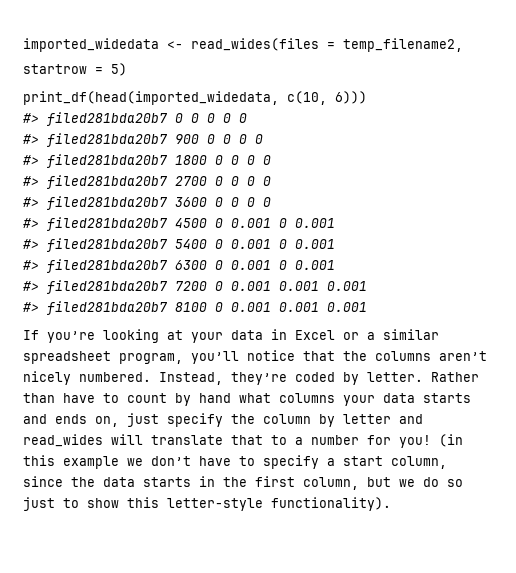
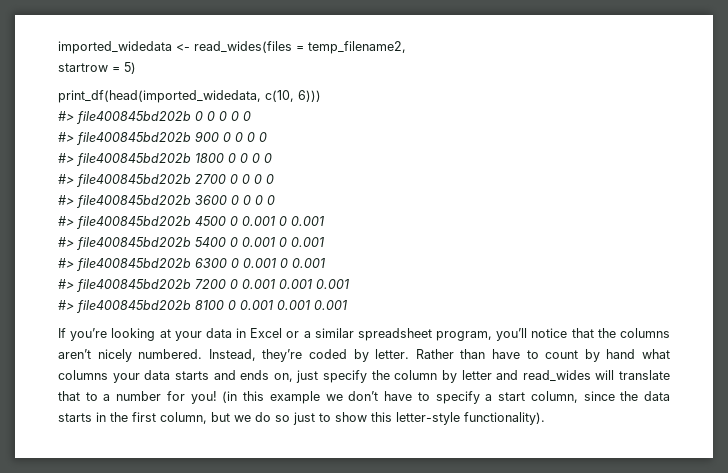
[47,112,168,126] filed281bda20b7 -> [76,111,191,124] file400845bd202b
[47,133,168,147] filed281bda20b7 -> [76,132,191,145] file400845bd202b
[47,154,168,168] filed281bda20b7 -> [76,153,191,166] file400845bd202b
[47,175,168,189] filed281bda20b7 -> [76,174,191,187] file400845bd202b
[47,196,168,210] filed281bda20b7 -> [76,195,191,208] file400845bd202b
[47,217,168,231] filed281bda20b7 -> [76,216,191,229] file400845bd202b
[47,238,168,252] filed281bda20b7 -> [76,237,191,250] file400845bd202b
[47,259,168,273] filed281bda20b7 -> [76,258,191,271] file400845bd202b
[47,280,168,294] filed281bda20b7 -> [76,279,191,292] file400845bd202b
[47,301,168,315] filed281bda20b7 -> [76,300,191,313] file400845bd202b

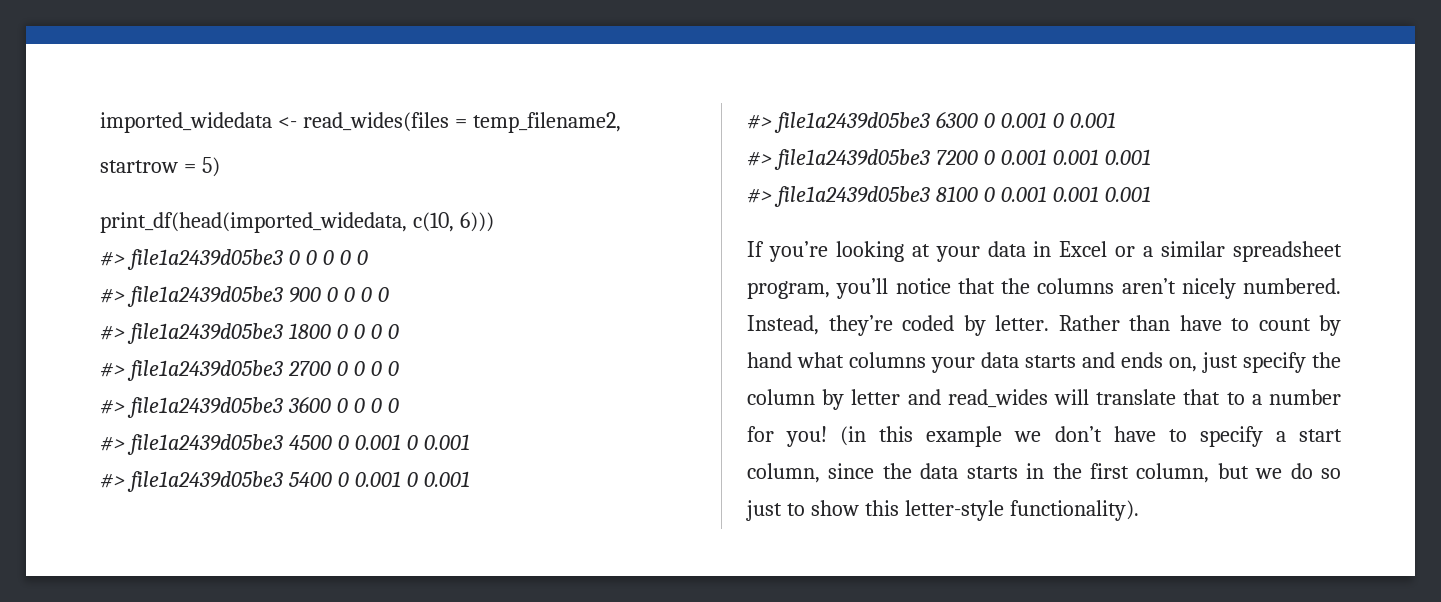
[76,111,191,124] file400845bd202b -> [126,249,283,270] file1a2439d05be3
[76,132,191,145] file400845bd202b -> [126,286,283,307] file1a2439d05be3
[76,153,191,166] file400845bd202b -> [126,323,283,344] file1a2439d05be3
[76,174,191,187] file400845bd202b -> [126,360,283,381] file1a2439d05be3
[76,195,191,208] file400845bd202b -> [126,397,283,418] file1a2439d05be3
[76,216,191,229] file400845bd202b -> [126,434,283,455] file1a2439d05be3
[76,237,191,250] file400845bd202b -> [126,471,283,492] file1a2439d05be3
[76,258,191,271] file400845bd202b -> [773,112,930,133] file1a2439d05be3
[76,279,191,292] file400845bd202b -> [773,149,930,170] file1a2439d05be3
[76,300,191,313] file400845bd202b -> [773,186,930,207] file1a2439d05be3

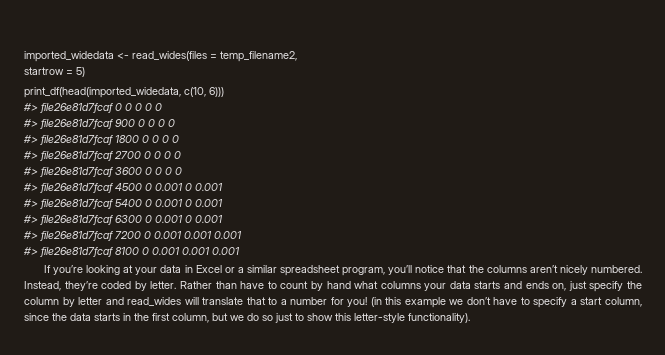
[126,249,283,270] file1a2439d05be3 -> [40,103,113,113] file26e81d7fcaf
[126,286,283,307] file1a2439d05be3 -> [40,119,113,129] file26e81d7fcaf
[126,323,283,344] file1a2439d05be3 -> [40,135,113,145] file26e81d7fcaf
[126,360,283,381] file1a2439d05be3 -> [40,151,113,161] file26e81d7fcaf
[126,397,283,418] file1a2439d05be3 -> [40,167,113,177] file26e81d7fcaf
[126,434,283,455] file1a2439d05be3 -> [40,183,113,193] file26e81d7fcaf
[126,471,283,492] file1a2439d05be3 -> [40,199,113,209] file26e81d7fcaf
[773,112,930,133] file1a2439d05be3 -> [40,215,113,225] file26e81d7fcaf
[773,149,930,170] file1a2439d05be3 -> [40,231,113,241] file26e81d7fcaf
[773,186,930,207] file1a2439d05be3 -> [40,247,113,257] file26e81d7fcaf

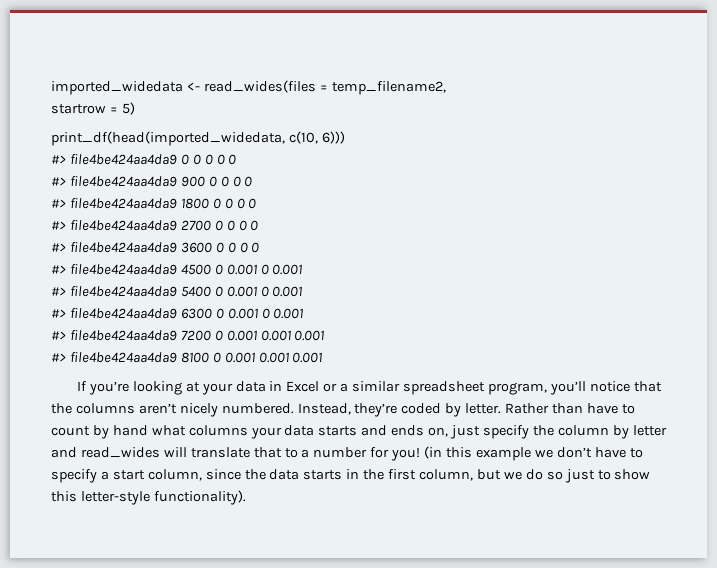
[40,103,113,113] file26e81d7fcaf -> [69,154,177,165] file4be424aa4da9
[40,119,113,129] file26e81d7fcaf -> [69,176,177,187] file4be424aa4da9
[40,135,113,145] file26e81d7fcaf -> [69,198,177,209] file4be424aa4da9
[40,151,113,161] file26e81d7fcaf -> [69,220,177,231] file4be424aa4da9
[40,167,113,177] file26e81d7fcaf -> [69,242,177,253] file4be424aa4da9
[40,183,113,193] file26e81d7fcaf -> [69,264,177,275] file4be424aa4da9
[40,199,113,209] file26e81d7fcaf -> [69,286,177,297] file4be424aa4da9
[40,215,113,225] file26e81d7fcaf -> [69,308,177,319] file4be424aa4da9
[40,231,113,241] file26e81d7fcaf -> [69,330,177,341] file4be424aa4da9
[40,247,113,257] file26e81d7fcaf -> [69,352,177,363] file4be424aa4da9

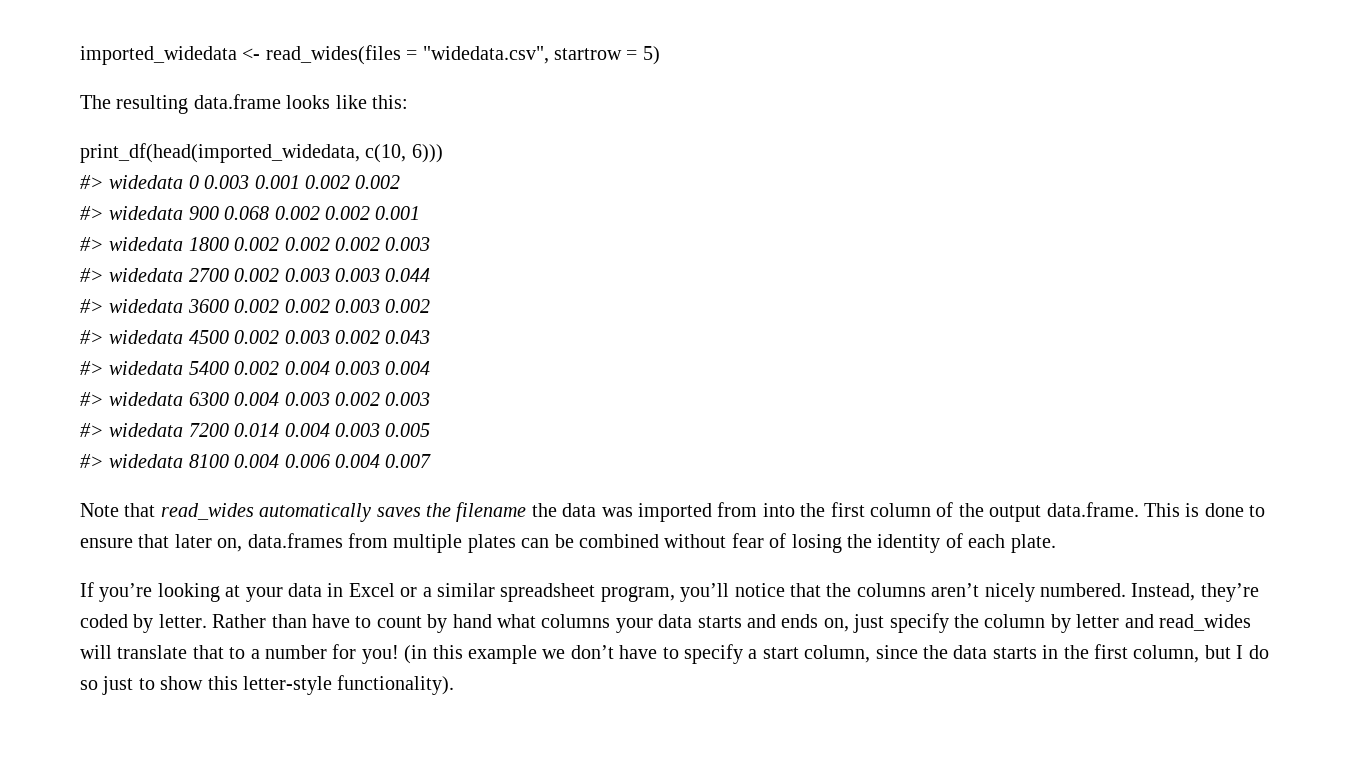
[331,81,446,95] temp_filename2, // -> [422,46,549,64] "widedata.csv",
[51,131,345,146] [51,154,237,165] [51,176,253,187] [51,198,257,209] [51,220,259,231] [51,242,260,253] [51,264,303,275] [51,286,303,297] [51,308,304,319] [51,330,325,341] [51,352,323,363] print_df(head(imported_widedata, c(10, 6))) // #> file4be424aa4da9 0 0 0 0 0 // #> file4be424aa4da9 900 0 0 0 0 // #> file4be424aa4da9 1800 0 0 0 0 // #> file4be424aa4da9 2700 0 0 0 0 // #> file4be424aa4da9 3600 0 0 0 0 // #> file4be424aa4da9 4500 0 0.001 0 0.001 // #> file4be424aa4da9 5400 0 0.001 0 0.001 // #> file4be424aa4da9 6300 0 0.001 0 0.001 // #> file4be424aa4da9 7200 0 0.001 0.001 0.001 // #> file4be424aa4da9 8100 0 0.001 0.001 0.001 -> [80,94,408,114] [80,143,443,163] [80,175,401,189] [80,206,421,220] [80,237,431,251] [80,268,431,282] [80,299,431,313] [80,330,431,344] [80,361,431,375] [80,392,431,406] [80,423,431,437] [80,454,432,468] [80,502,1266,522] [80,533,1056,553] The resulting data.frame looks like this: // print_df(head(imported_widedata, c(10, 6))) // #> widedata 0 0.003 0.001 0.002 0.002 // #> widedata 900 0.068 0.002 0.002 0.001 // #> widedata 1800 0.002 0.002 0.002 0.003 // #> widedata 2700 0.002 0.003 0.003 0.044 // #> widedata 3600 0.002 0.002 0.003 0.002 // #> widedata 4500 0.002 0.003 0.002 0.043 // #> widedata 5400 0.002 0.004 0.003 0.004 // #> widedata 6300 0.004 0.003 0.002 0.003 // #> widedata 7200 0.014 0.004 0.003 0.005 // #> widedata 8100 0.004 0.006 0.004 0.007 // Note that read_wides automatically saves the filename the data was imported from into the first column of the output data.frame. This is done to ensure that later on, data.frames from multiple plates can be combined without fear of losing the identity of each plate.
[503,471,522,480] we -> [1236,645,1244,659] I

